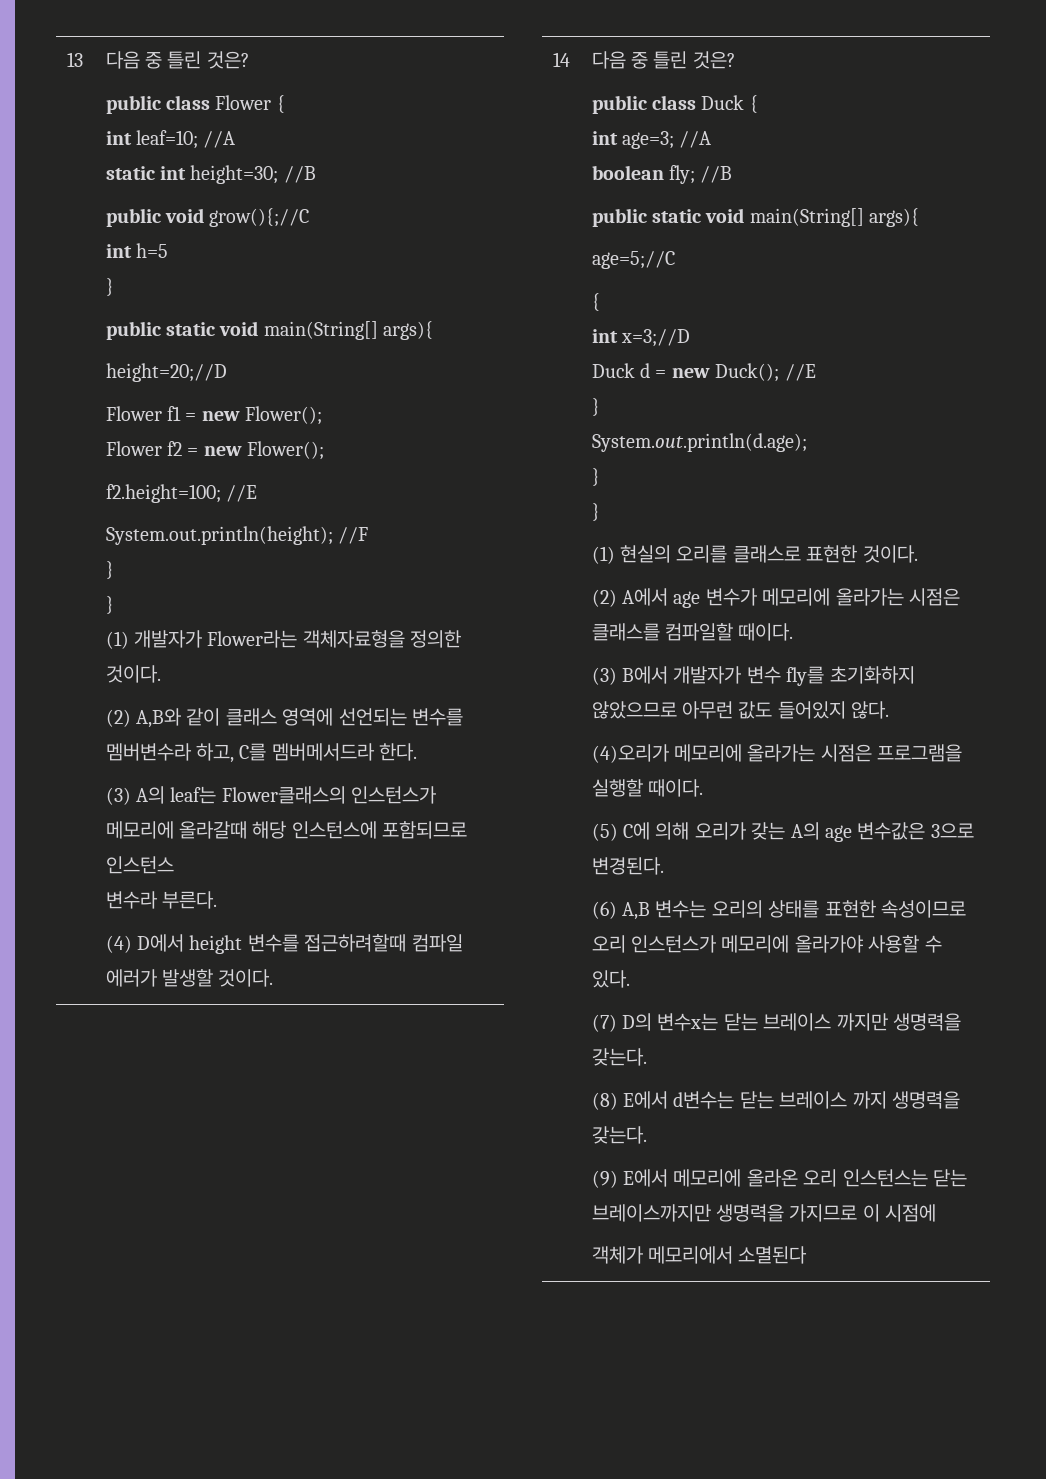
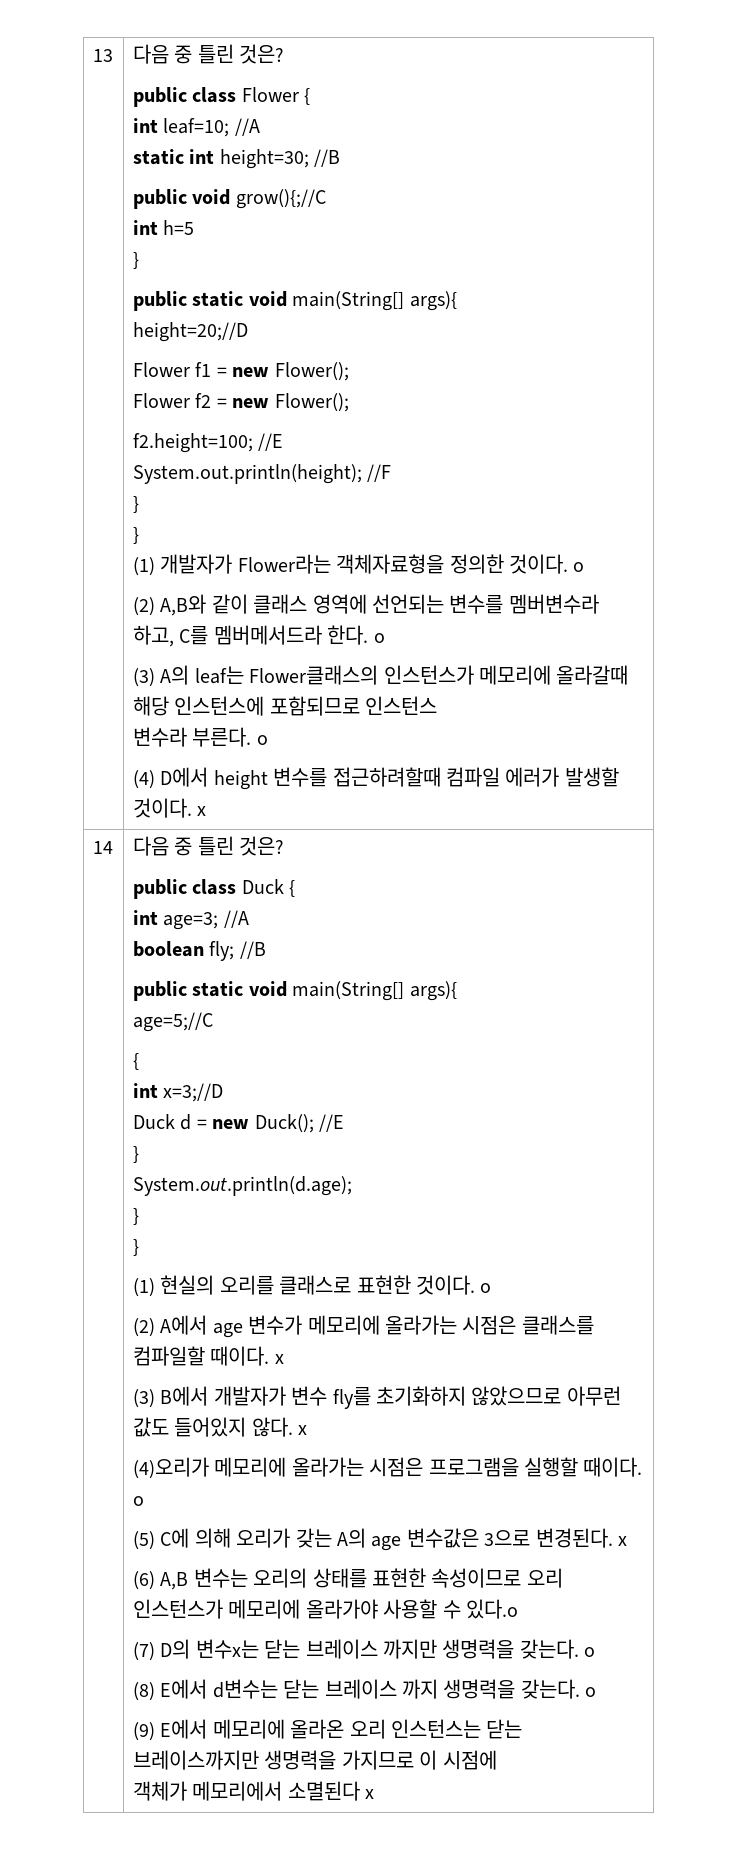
(161, 674) none -> [573,562,585,572] o
(418, 752) none -> [373,633,385,643] o
(218, 900) none -> [256,735,268,745] o
(274, 978) none -> [197,806,207,816] x
(918, 554) none -> [480,1283,492,1293] o
(794, 632) none -> [274,1354,284,1364] x
(890, 710) none -> [298,1425,308,1435] x
(704, 788) none -> [132,1496,144,1506] o
(664, 866) none -> [617,1536,627,1546] x
[591,970,630,988] 있다. -> [465,1599,518,1619] 있다.o
(647, 1057) none -> [584,1647,596,1657] o
(647, 1135) none -> [585,1687,597,1697] o
(808, 1255) none -> [365,1789,375,1799] x

